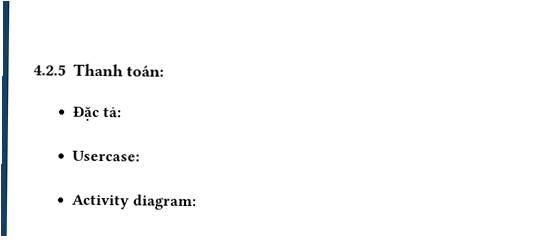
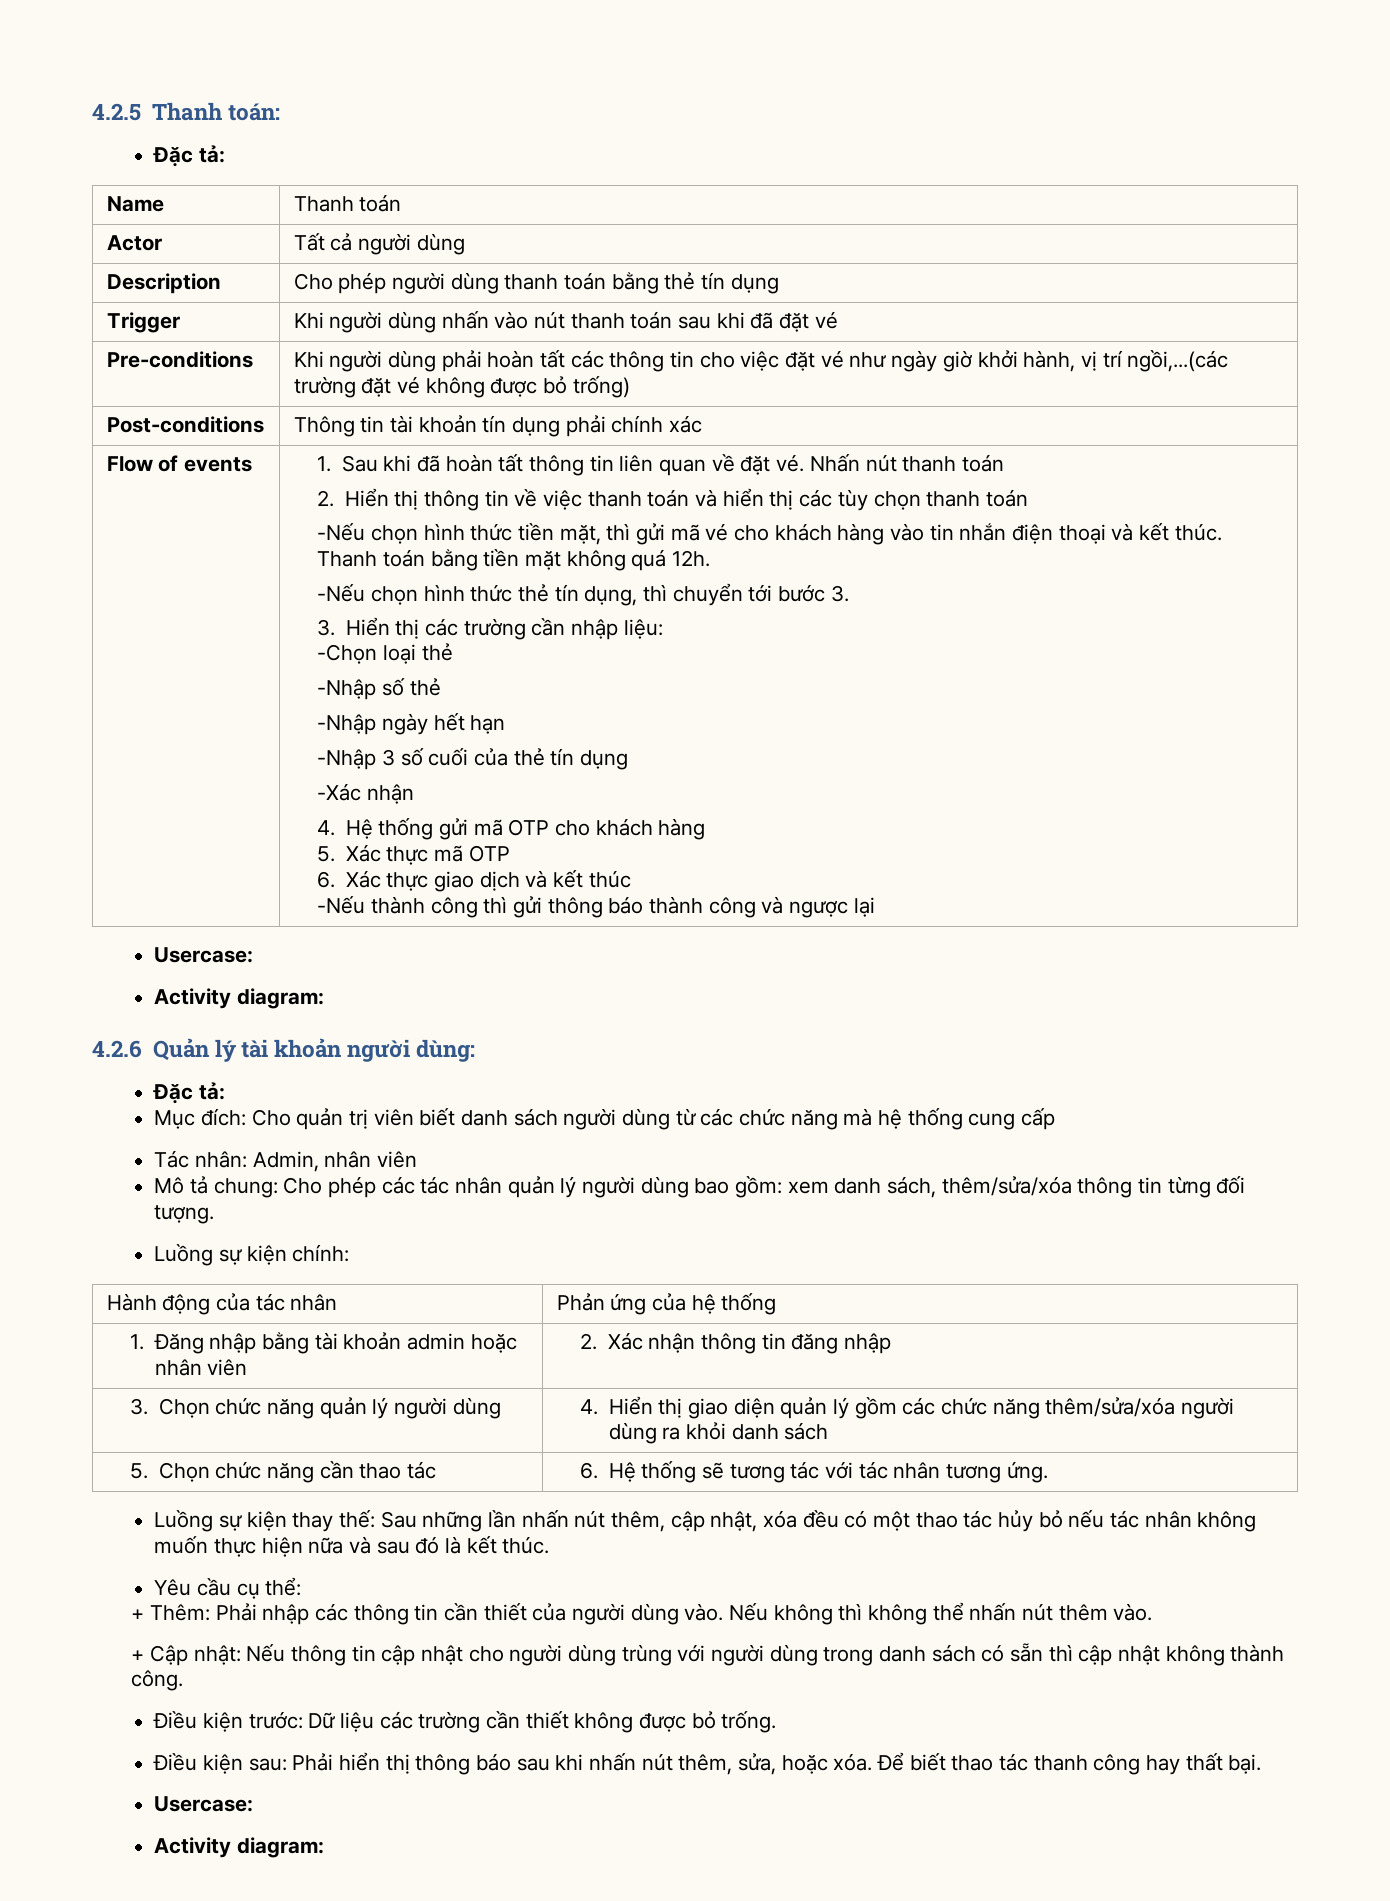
(122, 112) none -> [106,196,164,212] [293,194,402,212] [106,235,162,251] [293,233,465,255] [106,273,221,294] [293,272,779,294] [106,312,180,333] [293,311,838,333] [106,351,253,368] [293,350,1229,372] [293,376,630,398] [106,416,264,433] [293,415,703,437] [106,455,253,472] [317,454,1004,476] [317,488,1028,511] [317,523,1222,545] [317,549,710,571] [317,583,849,606] [317,617,663,640] [317,643,453,664] [317,678,441,700] [317,713,506,735] [317,748,628,770] [317,783,414,804] [317,818,706,840] [317,844,510,865] [317,870,631,892] [317,896,875,918] [154,947,254,963] [154,988,324,1009] [92,1038,475,1062] [153,1082,225,1104] [154,1108,1056,1130] [154,1150,417,1172] [154,1176,1246,1198] [154,1205,215,1224] [154,1244,350,1266] [106,1293,338,1315] [556,1293,777,1315] [130,1332,517,1354] [154,1359,248,1376] [580,1332,892,1354] [130,1397,501,1419] [580,1396,1235,1419] [608,1422,829,1444] [130,1461,437,1483] [580,1461,1048,1483] [154,1510,1257,1532] [154,1536,550,1557] [154,1577,302,1599] [131,1602,1153,1625] [131,1643,1285,1666] [131,1670,184,1691] [153,1711,777,1733] [153,1752,1262,1775] // Name | Thanh toán // Actor | Tất cả người dùng // Description | Cho phép người dùng thanh toán bằng thẻ tín dụng // Trigger | Khi người dùng nhấn vào nút thanh toán sau khi đã đặt vé // Pre-conditions | Khi người dùng phải hoàn tất các thông tin cho việc đặt vé như ngày giờ khởi hành, vị trí ngồi,...(các trường đặt vé không được bỏ trống) // Post-conditions | Thông tin tài khoản tín dụng phải chính xác // Flow of events | 1. Sau khi đã hoàn tất thông tin liên quan về đặt vé. Nhấn nút thanh toán // 2. Hiển thị thông tin về việc thanh toán và hiển thị các tùy chọn thanh toán // -Nếu chọn hình thức tiền mặt, thì gửi mã vé cho khách hàng vào tin nhắn điện thoại và kết thúc. Thanh toán bằng tiền mặt không quá 12h. // -Nếu chọn hình thức thẻ tín dụng, thì chuyển tới bước 3. // 3. Hiển thị các trường cần nhập liệu: // -Chọn loại thẻ // -Nhập số thẻ // -Nhập ngày hết hạn // -Nhập 3 số cuối của thẻ tín dụng // -Xác nhận // 4. Hệ thống gửi mã OTP cho khách hàng // 5. Xác thực mã OTP // 6. Xác thực giao dịch và kết thúc // -Nếu thành công thì gửi thông báo thành công và ngược lại // Usercase: // Activity diagram: // 4.2.6 Quản lý tài khoản người dùng: // Đặc tả: // Mục đích: Cho quản trị viên biết danh sách người dùng từ các chức năng mà hệ thống cung cấp // Tác nhân: Admin, nhân viên // Mô tả chung: Cho phép các tác nhân quản lý người dùng bao gồm: xem danh sách, thêm/sửa/xóa thông tin từng đối tượng. // Luồng sự kiện chính: // Hành động của tác nhân | Phản ứng của hệ thống // 1. Đăng nhập bằng tài khoản admin hoặc nhân viên | 2. Xác nhận thông tin đăng nhập // 3. Chọn chức năng quản lý người dùng | 4. Hiển thị giao diện quản lý gồm các chức năng thêm/sửa/xóa người dùng ra khỏi danh sách // 5. Chọn chức năng cần thao tác | 6. Hệ thống sẽ tương tác với tác nhân tương ứng. // Luồng sự kiện thay thế: Sau những lần nhấn nút thêm, cập nhật, xóa đều có một thao tác hủy bỏ nếu tác nhân không muốn thực hiện nữa và sau đó là kết thúc. // Yêu cầu cụ thể: // + Thêm: Phải nhập các thông tin cần thiết của người dùng vào. Nếu không thì không thể nhấn nút thêm vào. // + Cập nhật: Nếu thông tin cập nhật cho người dùng trùng với người dùng trong danh sách có sẵn thì cập nhật không thành công. // Điều kiện trước: Dữ liệu các trường cần thiết không được bỏ trống. // Điều kiện sau: Phải hiển thị thông báo sau khi nhấn nút thêm, sửa, hoặc xóa. Để biết thao tác thanh công hay thất bại.

